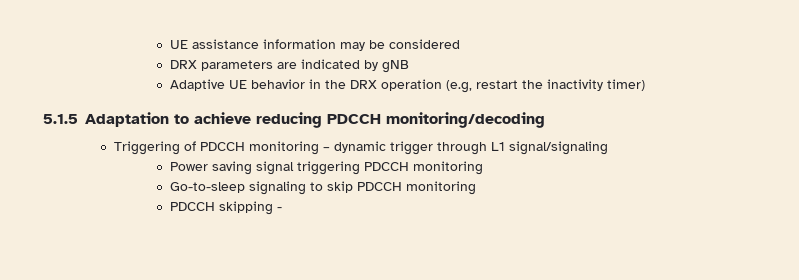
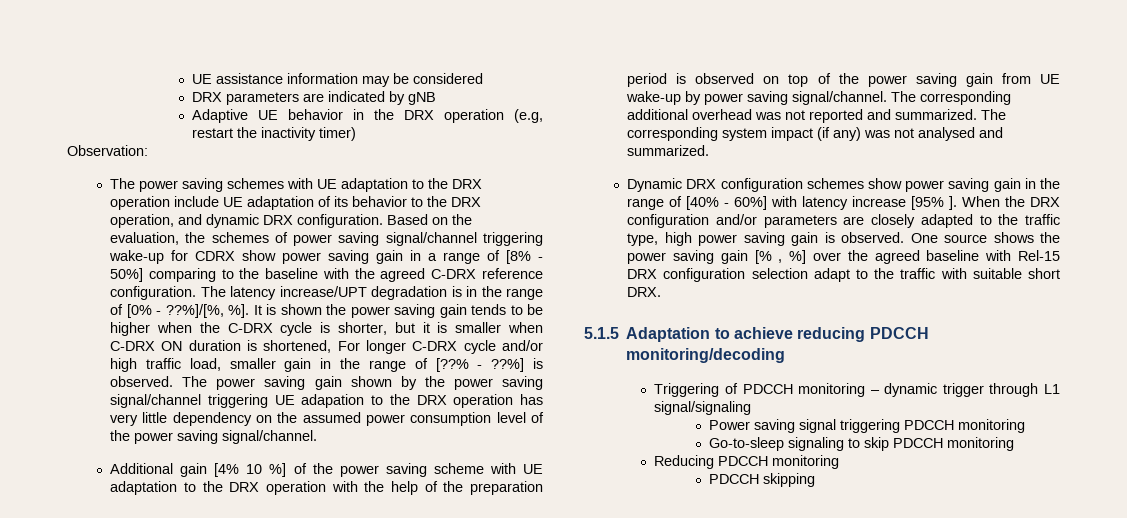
(645, 85) none -> [67,145,148,156] [110,178,483,192] [110,196,482,210] [110,214,473,228] [110,232,544,246] [109,250,543,264] [110,268,544,282] [110,286,544,300] [110,304,543,318] [110,322,543,336] [110,340,544,354] [110,358,543,372] [110,376,544,390] [110,394,544,408] [110,412,545,426] [110,430,318,444] [110,463,543,477] [110,481,544,495] [627,73,1061,87] [626,91,1012,105] [627,109,1007,123] [627,127,1004,141] [627,145,710,156] [627,178,1060,192] [627,196,1060,210] [627,214,1060,228] [627,232,1060,246] [627,250,1060,264] [627,268,1060,282] [627,287,662,297] // Observation: // The power saving schemes with UE adaptation to the DRX operation include UE adaptation of its behavior to the DRX operation, and dynamic DRX configuration. Based on the evaluation, the schemes of power saving signal/channel triggering wake-up for CDRX show power saving gain in a range of [8% - 50%] comparing to the baseline with the agreed C-DRX reference configuration. The latency increase/UPT degradation is in the range of [0% - ??%]/[%, %]. It is shown the power saving gain tends to be higher when the C-DRX cycle is shorter, but it is smaller when C-DRX ON duration is shortened, For longer C-DRX cycle and/or high traffic load, smaller gain in the range of [??% - ??%] is observed. The power saving gain shown by the power saving signal/channel triggering UE adapation to the DRX operation has very little dependency on the assumed power consumption level of the power saving signal/channel. // Additional gain [4% 10 %] of the power saving scheme with UE adaptation to the DRX operation with the help of the preparation period is observed on top of the power saving gain from UE wake-up by power saving signal/channel. The corresponding additional overhead was not reported and summarized. The corresponding system impact (if any) was not analysed and summarized. // Dynamic DRX configuration schemes show power saving gain in the range of [40% - 60%] with latency increase [95% ]. When the DRX configuration and/or parameters are closely adapted to the traffic type, high power saving gain is observed. One source shows the power saving gain [% , %] over the agreed baseline with Rel-15 DRX configuration selection adapt to the traffic with suitable short DRX.
(476, 188) none -> [654,455,840,469] // Reducing PDCCH monitoring
[276,207,282,211] - -> (815, 480) none

